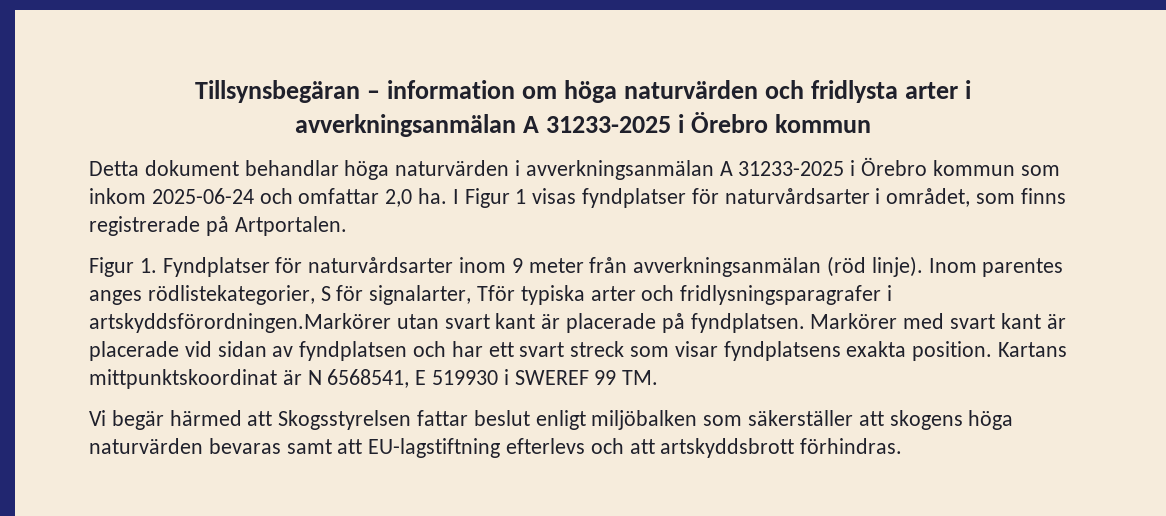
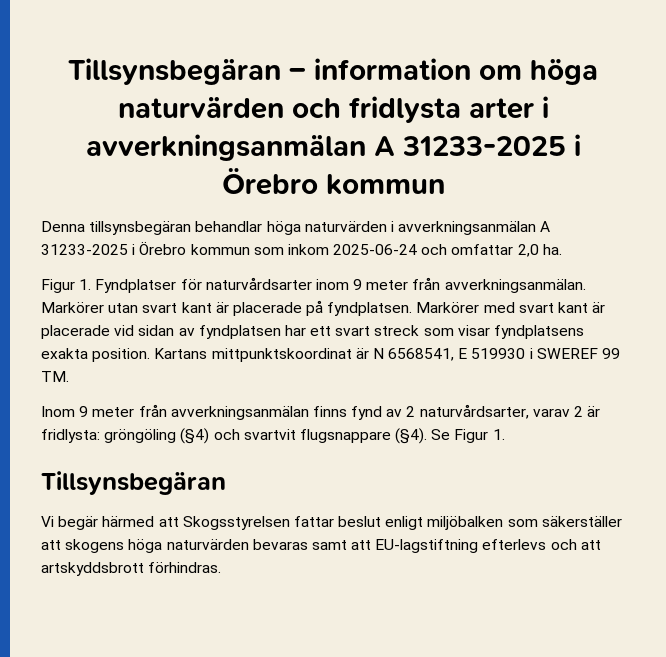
[89,160,239,176] Detta dokument -> [41,221,192,235] Denna tillsynsbegäran
[452,188,1066,208] [89,216,347,236] I Figur 1 visas fyndplatser för naturvårdsarter i området, som finns registrerade på Artportalen. -> (562, 249) none
[633,256,1064,277] [89,285,893,305] [89,313,391,333] avverkningsanmälan (röd linje). Inom parentes anges rödlistekategorier, S för signalarter, Tför typiska arter och fridlysningsparagrafer i artskyddsförordningen.Markörer -> [444,279,586,293] [41,302,104,313] avverkningsanmälan. Markörer
[413,341,447,357] och -> (281, 332) none
(659, 377) none -> [41,404,601,420] [41,428,505,444] [41,471,226,495] // Inom 9 meter från avverkningsanmälan finns fynd av 2 naturvårdsarter, varav 2 är fridlysta: gröngöling (§4) och svartvit flugsnappare (§4). Se Figur 1. // Tillsynsbegäran

